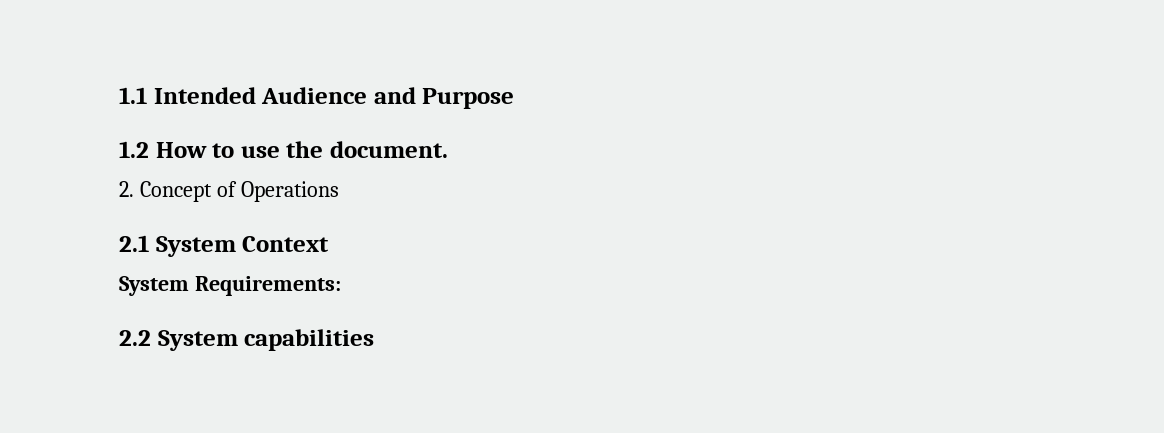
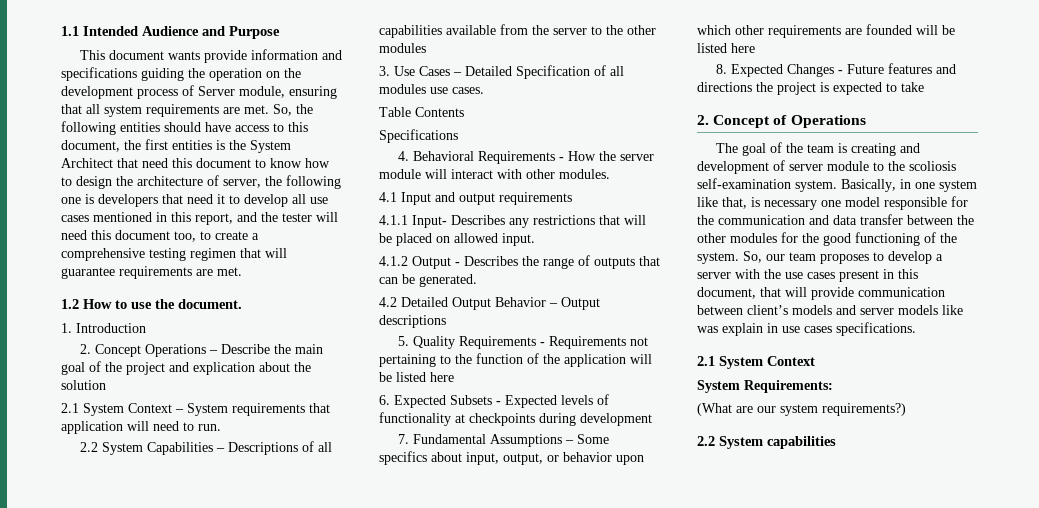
(515, 98) none -> [79,49,342,63] [61,67,301,81] [61,85,337,99] [61,104,313,117] [61,121,308,135] [61,139,291,153] [61,158,330,168] [61,175,341,189] [61,194,328,207] [61,212,338,225] [61,230,259,242] [61,248,287,261] [61,266,242,279] // This document wants provide information and specifications guiding the operation on the development process of Server module, ensuring that all system requirements are met. So, the following entities should have access to this document, the first entities is the System Architect that need this document to know how to design the architecture of server, the following one is developers that need it to develop all use cases mentioned in this report, and the tester will need this document too, to create a comprehensive testing regimen that will guarantee requirements are met.
[119,181,339,202] 2. Concept of Operations -> [61,323,146,333] [79,344,323,357] [61,361,311,375] [61,380,106,390] [61,403,330,416] [61,421,221,434] [79,441,332,455] [379,24,656,38] [379,43,426,53] [379,65,624,79] [379,84,484,94] [379,107,464,117] [379,129,458,143] [397,151,654,164] [379,169,610,179] [379,192,572,205] [379,215,646,228] [379,233,535,246] [379,255,660,269] [379,274,477,287] [379,297,600,310] [379,315,446,328] [397,336,648,349] [379,353,652,367] [379,372,454,382] [379,394,609,408] [379,412,652,426] [397,434,609,447] [379,451,644,465] [697,24,955,38] [697,43,755,53] [715,63,956,77] [697,82,924,95] [697,115,866,128] [715,142,920,156] [697,160,956,174] [697,178,977,192] [697,196,968,210] [697,214,974,225] [697,232,957,246] [697,251,943,264] [697,269,918,282] [697,287,945,300] [697,305,963,315] [697,322,916,336] 1. Introduction // 2. Concept Operations – Describe the main goal of the project and explication about the solution // 2.1 System Context – System requirements that application will need to run. // 2.2 System Capabilities – Descriptions of all capabilities available from the server to the other modules // 3. Use Cases – Detailed Specification of all modules use cases. // Table Contents // Specifications // 4. Behavioral Requirements - How the server module will interact with other modules. // 4.1 Input and output requirements // 4.1.1 Input- Describes any restrictions that will be placed on allowed input. // 4.1.2 Output - Describes the range of outputs that can be generated. // 4.2 Detailed Output Behavior – Output descriptions // 5. Quality Requirements - Requirements not pertaining to the function of the application will be listed here // 6. Expected Subsets - Expected levels of functionality at checkpoints during development // 7. Fundamental Assumptions – Some specifics about input, output, or behavior upon which other requirements are founded will be listed here // 8. Expected Changes - Future features and directions the project is expected to take // 2. Concept of Operations // The goal of the team is creating and development of server module to the scoliosis self-examination system. Basically, in one system like that, is necessary one model responsible for the communication and data transfer between the other modules for the good functioning of the system. So, our team proposes to develop a server with the use cases present in this document, that will provide communication between client’s models and server models like was explain in use cases specifications.
(341, 286) none -> [697,403,906,416] // (What are our system requirements?)

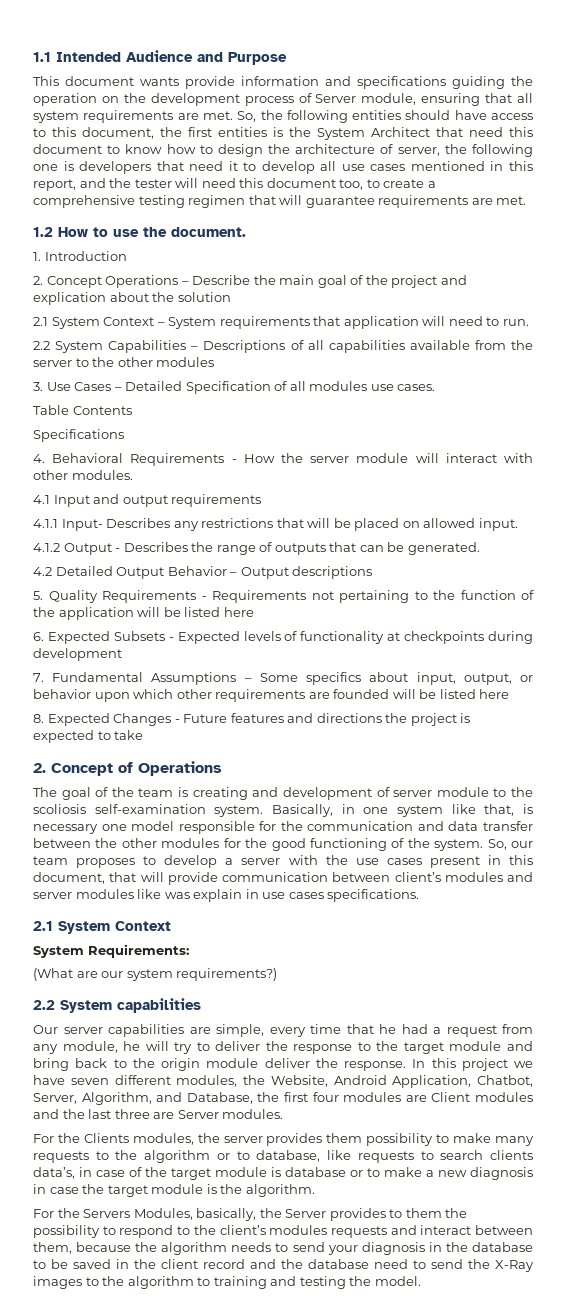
[792,305,832,315] models -> [444,872,503,882] modules
[898,305,938,315] models -> [75,889,134,899] modules
(836, 442) none -> [33,1024,533,1037] [33,1041,533,1054] [33,1058,533,1071] [33,1075,533,1088] [33,1092,534,1105] [33,1109,284,1119] [33,1133,535,1146] [33,1150,533,1163] [33,1167,533,1180] [33,1184,315,1197] [33,1208,468,1221] [33,1225,533,1238] [33,1242,533,1255] [33,1259,534,1272] [33,1276,421,1289] // Our server capabilities are simple, every time that he had a request from any module, he will try to deliver the response to the target module and bring back to the origin module deliver the response. In this project we have seven different modules, the Website, Android Application, Chatbot, Server, Algorithm, and Database, the first four modules are Client modules and the last three are Server modules. // For the Clients modules, the server provides them possibility to make many requests to the algorithm or to database, like requests to search clients data’s, in case of the target module is database or to make a new diagnosis in case the target module is the algorithm. // For the Servers Modules, basically, the Server provides to them the possibility to respond to the client’s modules requests and interact between them, because the algorithm needs to send your diagnosis in the database to be saved in the client record and the database need to send the X-Ray images to the algorithm to training and testing the model.

